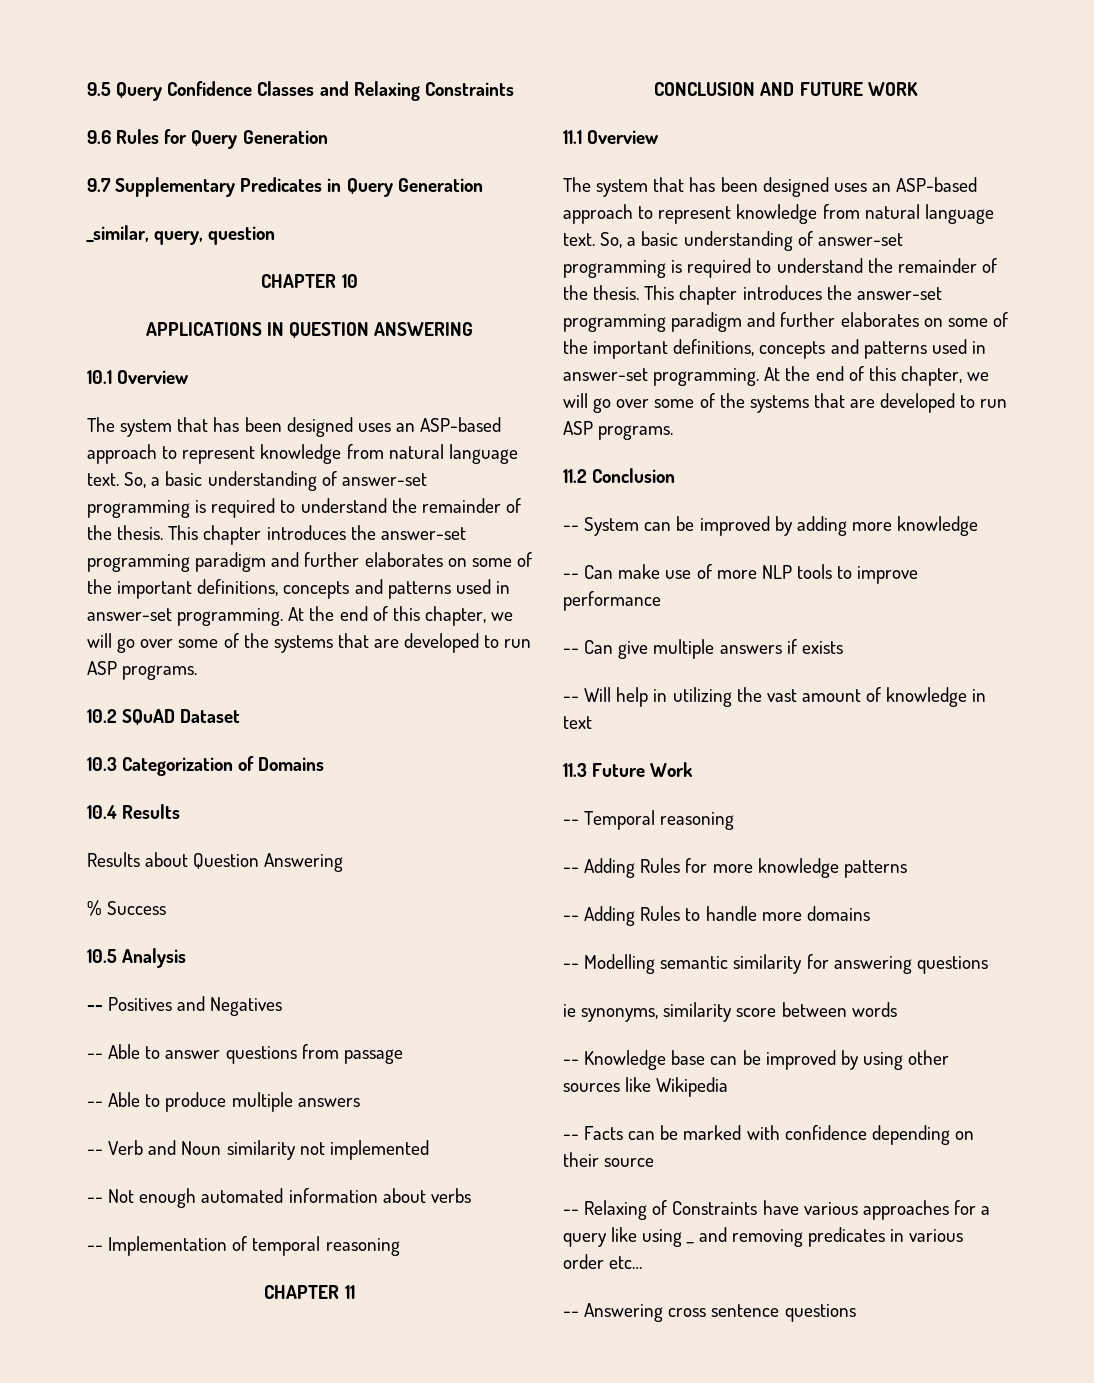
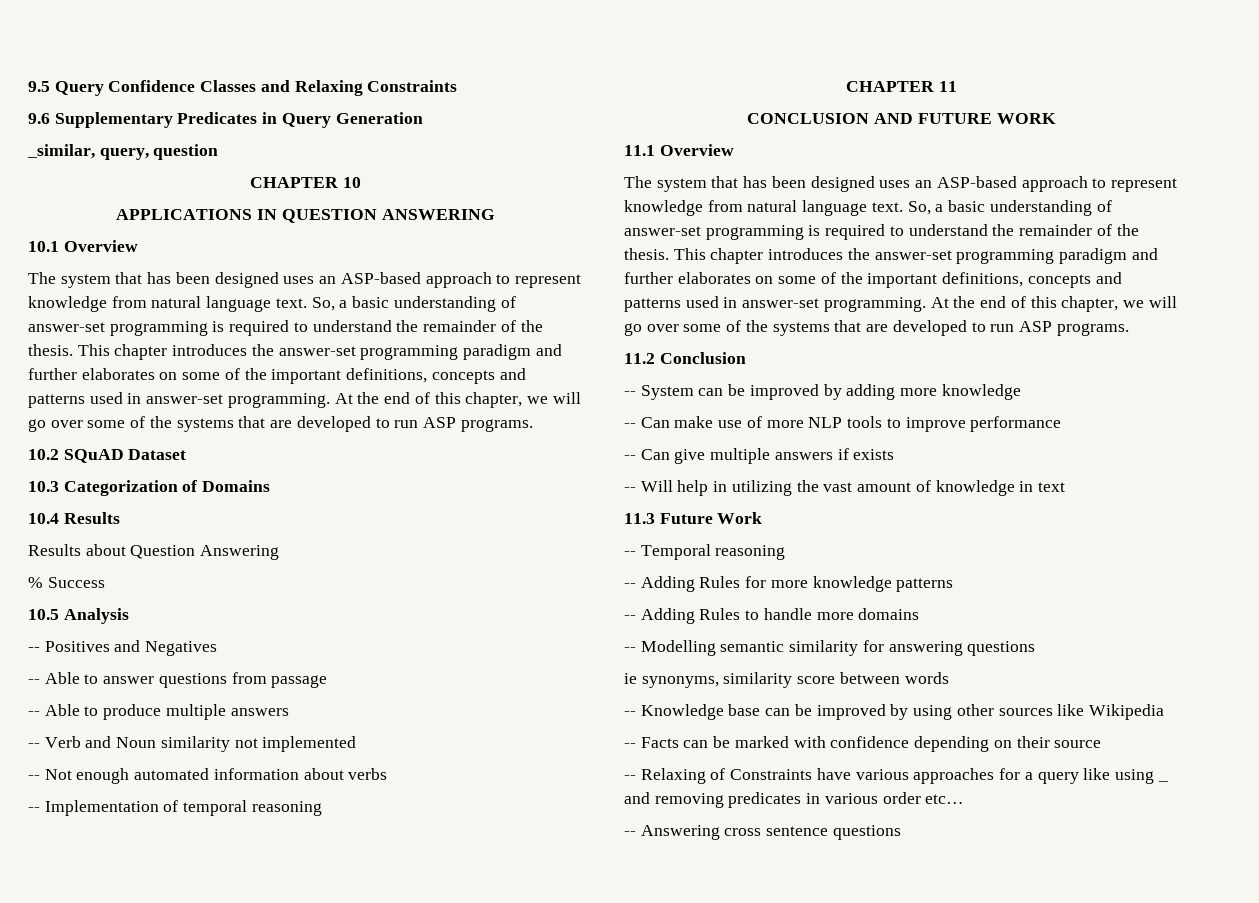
[116,129,328,149] [87,178,111,192] Rules for Query Generation // 9.7 -> (50, 118) none

